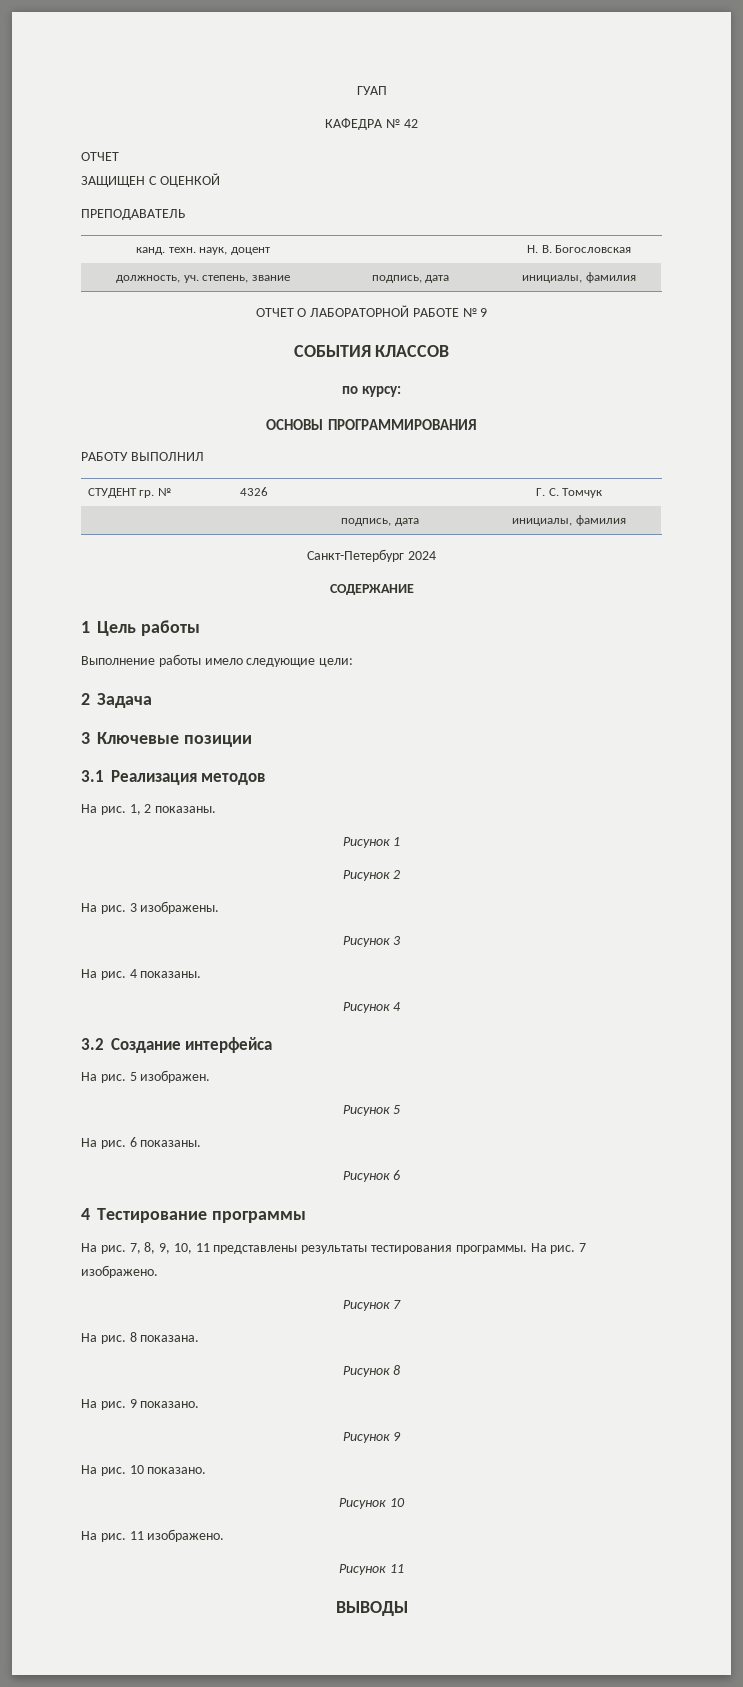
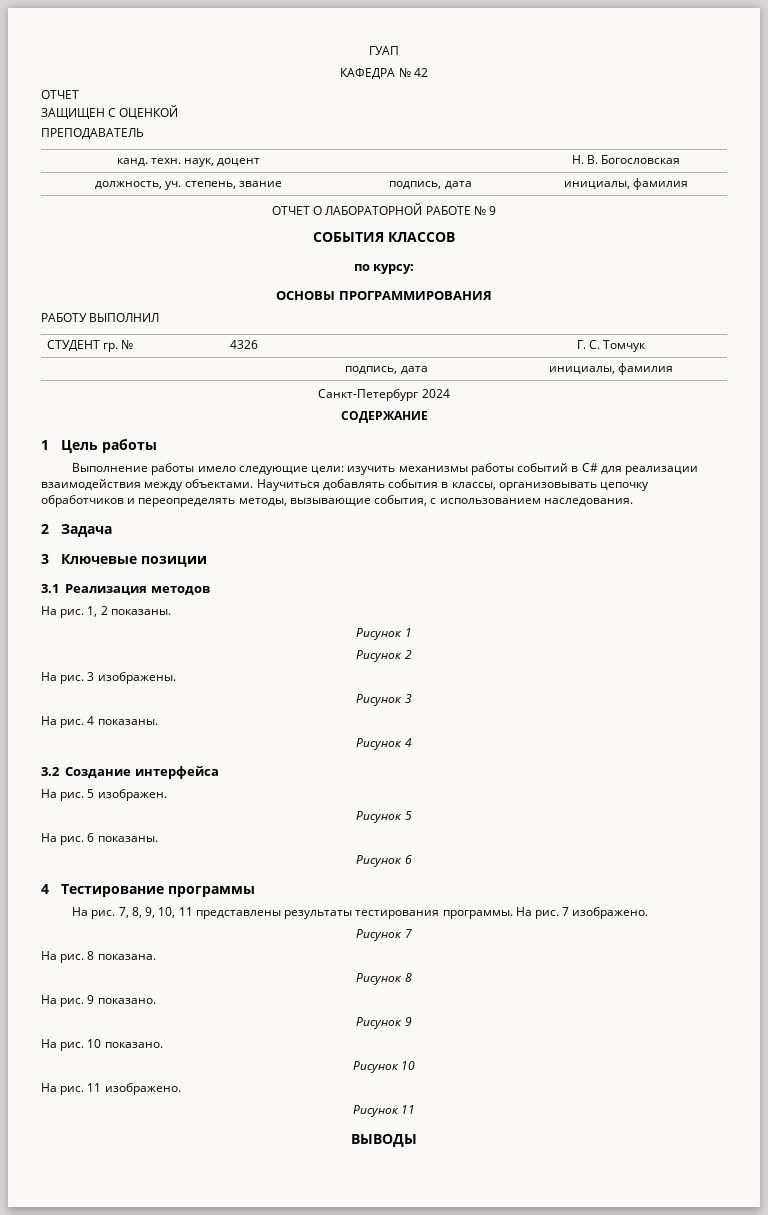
(354, 662) none -> [347,463,699,475] [41,479,650,491] [41,495,633,507] изучить механизмы работы событий в C# для реализации взаимодействия между объектами. Научиться добавлять события в классы, организовывать цепочку обработчиков и переопределять методы, вызывающие события, с использованием наследования.

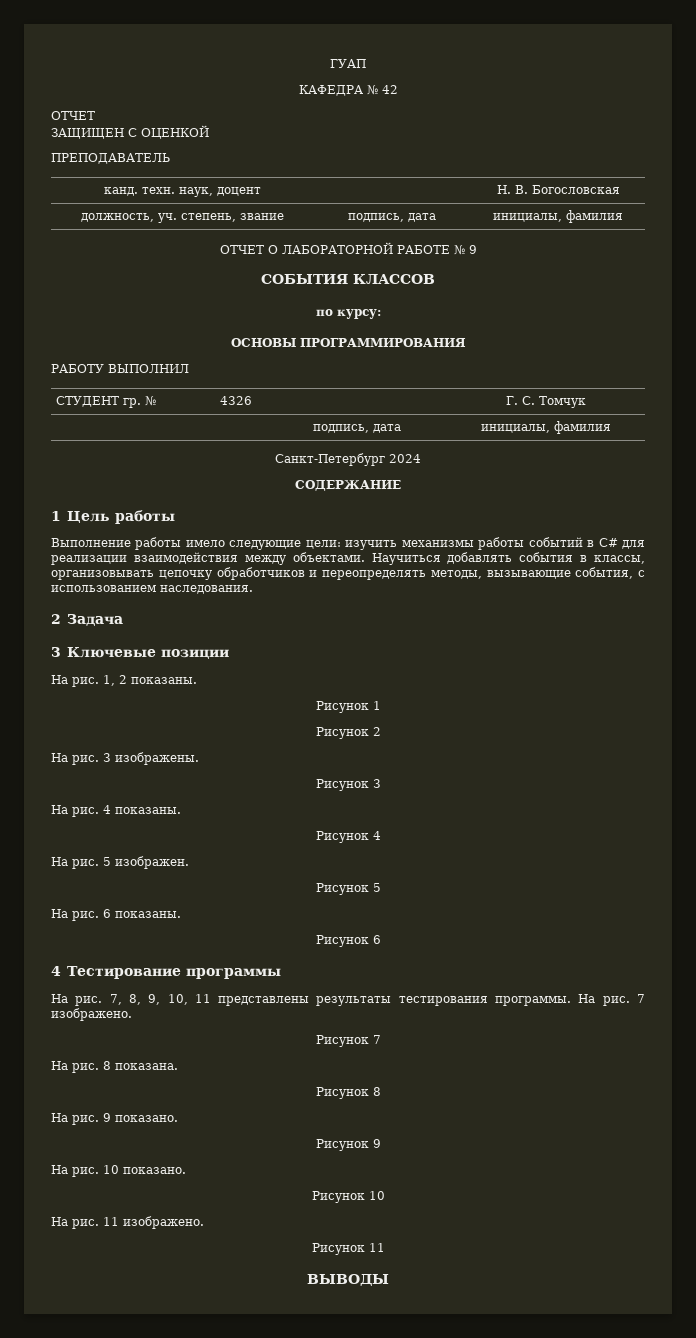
[41,584,210,595] // 3.1 Реализация методов -> (229, 654) none
[41,766,219,779] // 3.2 Создание интерфейса -> (381, 835) none

